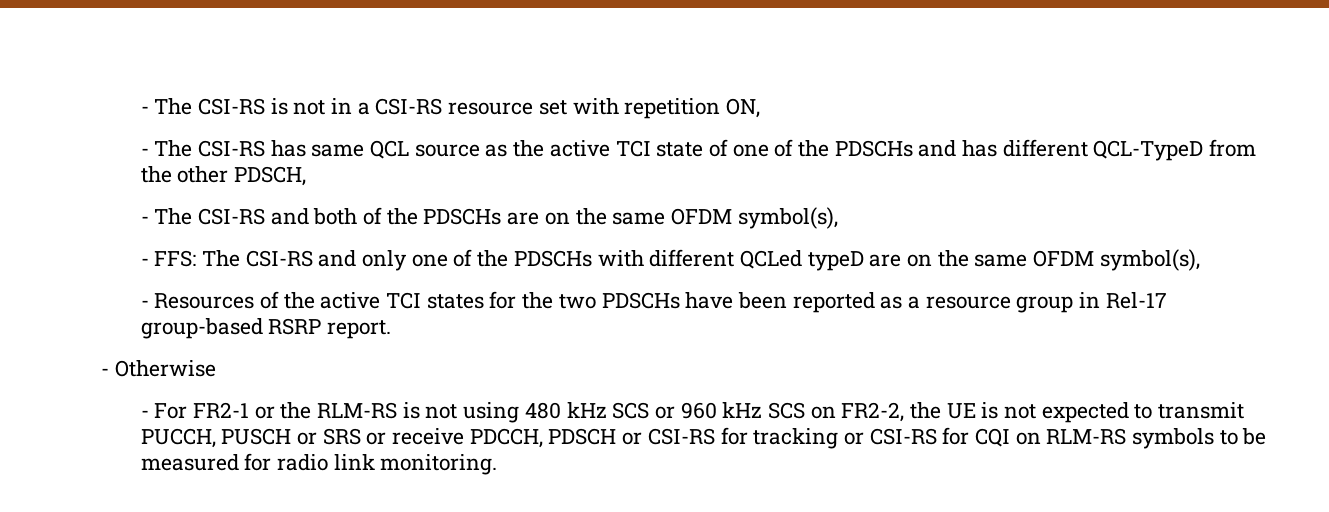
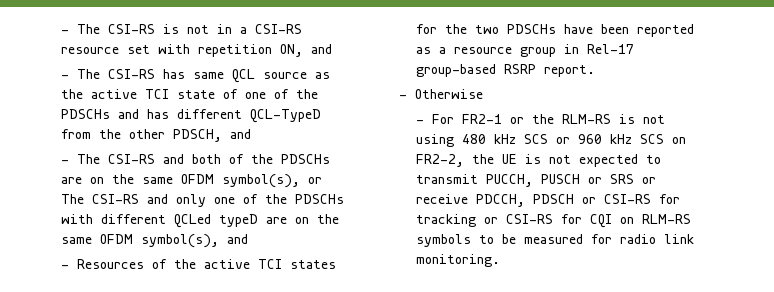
(760, 108) none -> [310,44,332,54] and
(307, 176) none -> [229,129,251,139] and
[140,250,197,267] // - FFS: -> [307,177,322,184] or
(1200, 260) none -> [226,234,248,244] and

